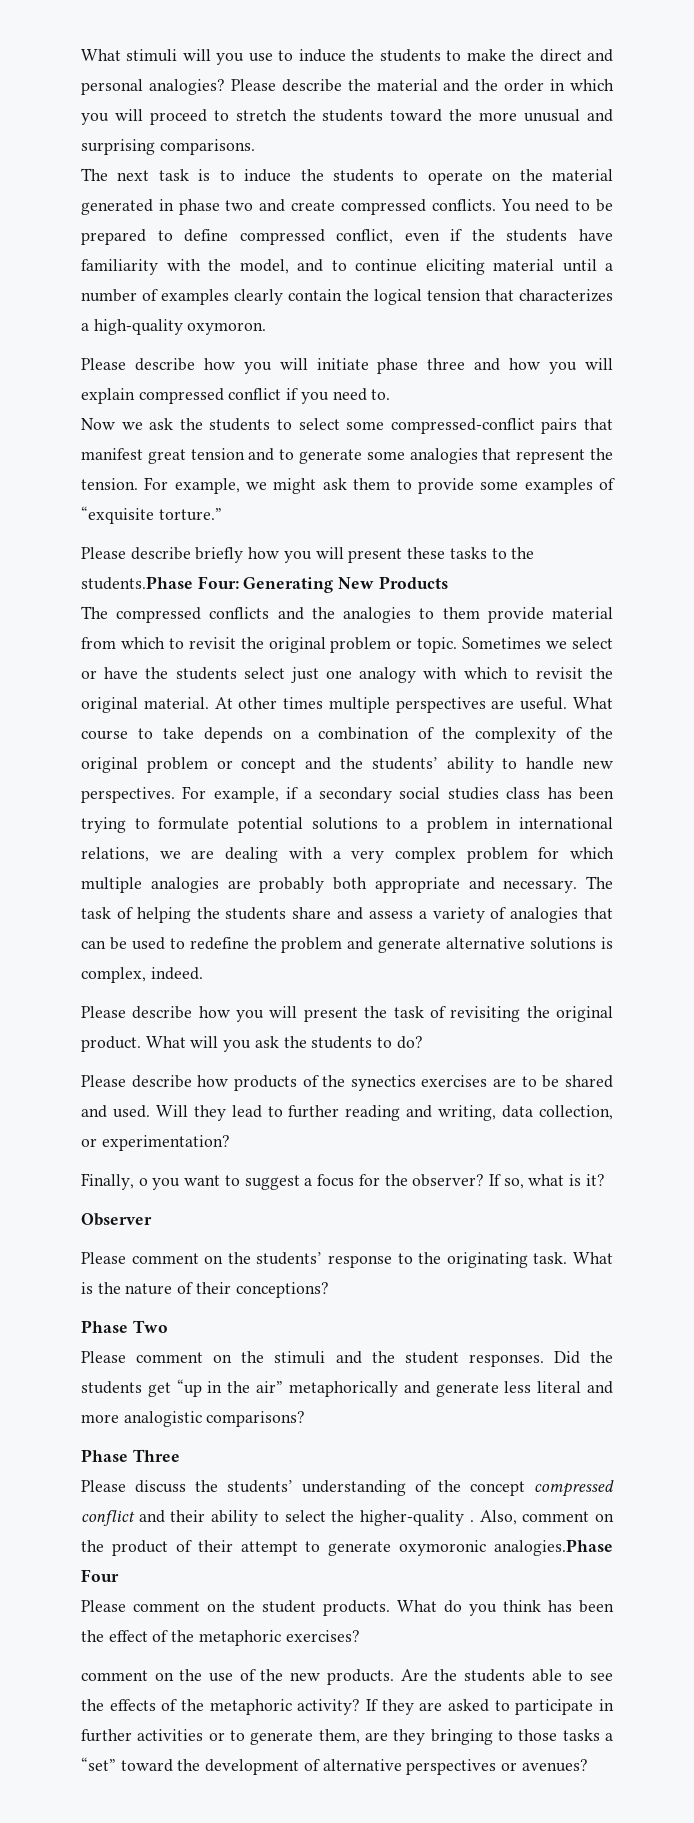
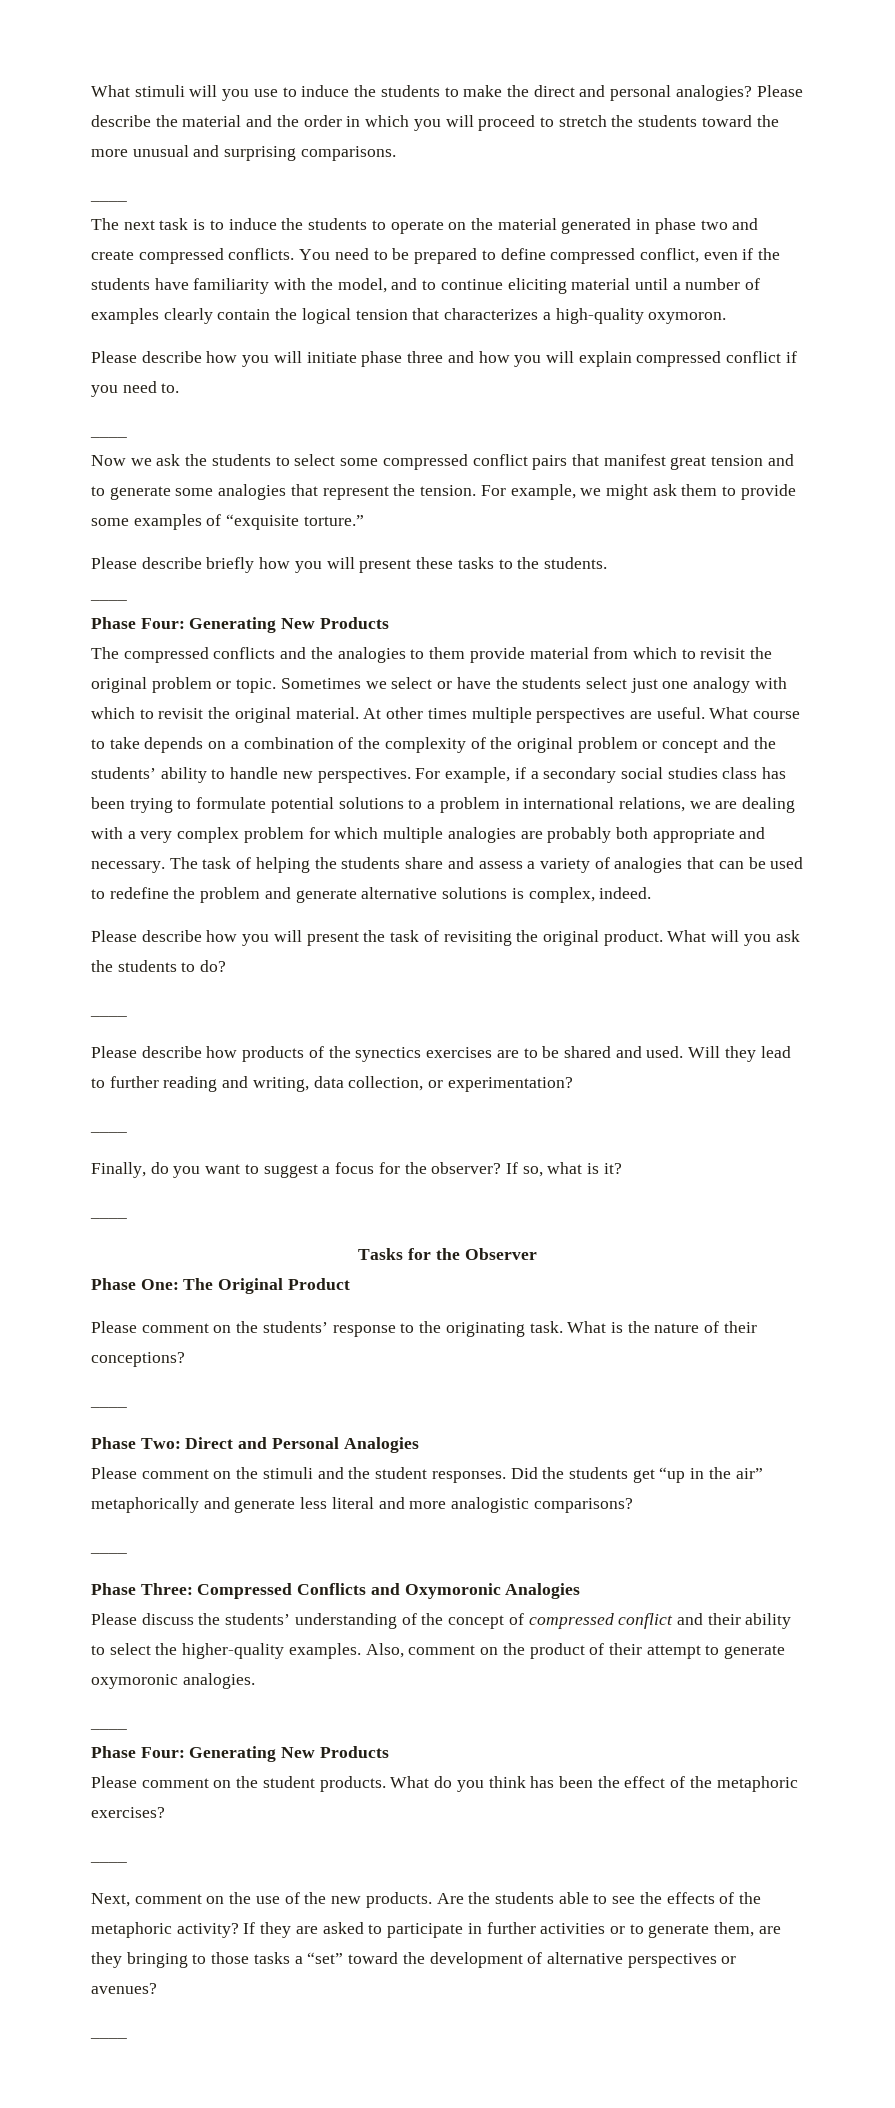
(255, 147) none -> [90,200,127,202] // ____
(391, 394) none -> [90,436,127,438] // ____
[390,418,535,434] compressed-conflict -> [382,454,528,470] compressed conflict
[81,576,193,590] students.Phase -> [543,557,607,569] [90,599,127,601] [91,617,136,629] students. // ____ // Phase
(423, 1042) none -> [90,1015,127,1017] // ____
(230, 1143) none -> [90,1131,127,1133] // ____
[138,1178,148,1186] o -> [150,1162,169,1174] do
[81,1213,152,1226] Observer -> [90,1217,127,1219] [358,1248,537,1260] [91,1278,350,1294] ____ // Tasks for the Observer // Phase One: The Original Product
[81,1320,168,1333] // Phase Two -> [90,1406,127,1408] [91,1437,419,1453] // ____ // Phase Two: Direct and Personal Analogies
[81,1449,180,1462] // Phase Three -> [90,1552,127,1554] [91,1583,581,1599] // ____ // Phase Three: Compressed Conflicts and Oxymoronic Analogies
(525, 1488) none -> [508,1613,524,1625] of
[469,1520,474,1522] . -> [288,1643,361,1659] examples.
[494,1539,613,1556] [81,1569,119,1582] analogies.Phase Four -> [182,1673,255,1689] [90,1728,127,1730] [91,1746,389,1762] analogies. // ____ // Phase Four: Generating New Products
(360, 1636) none -> [90,1861,127,1863] [91,1893,130,1907] ____ // Next,
(588, 1765) none -> [90,2037,127,2039] // ____

